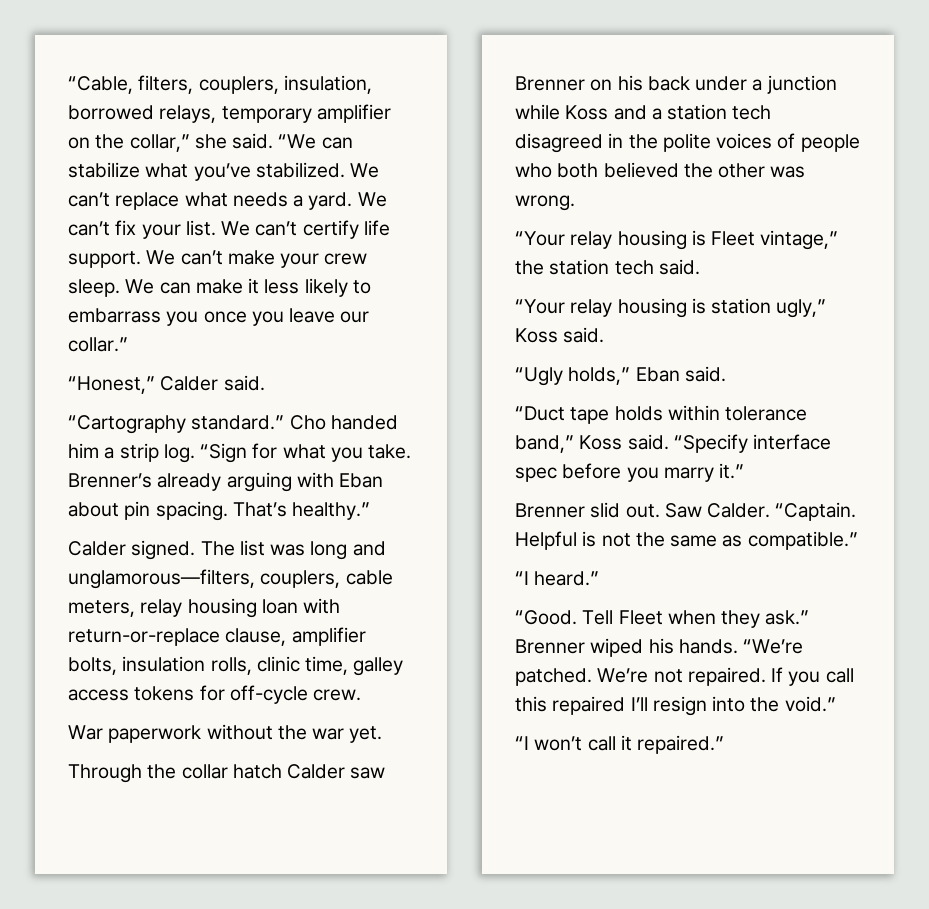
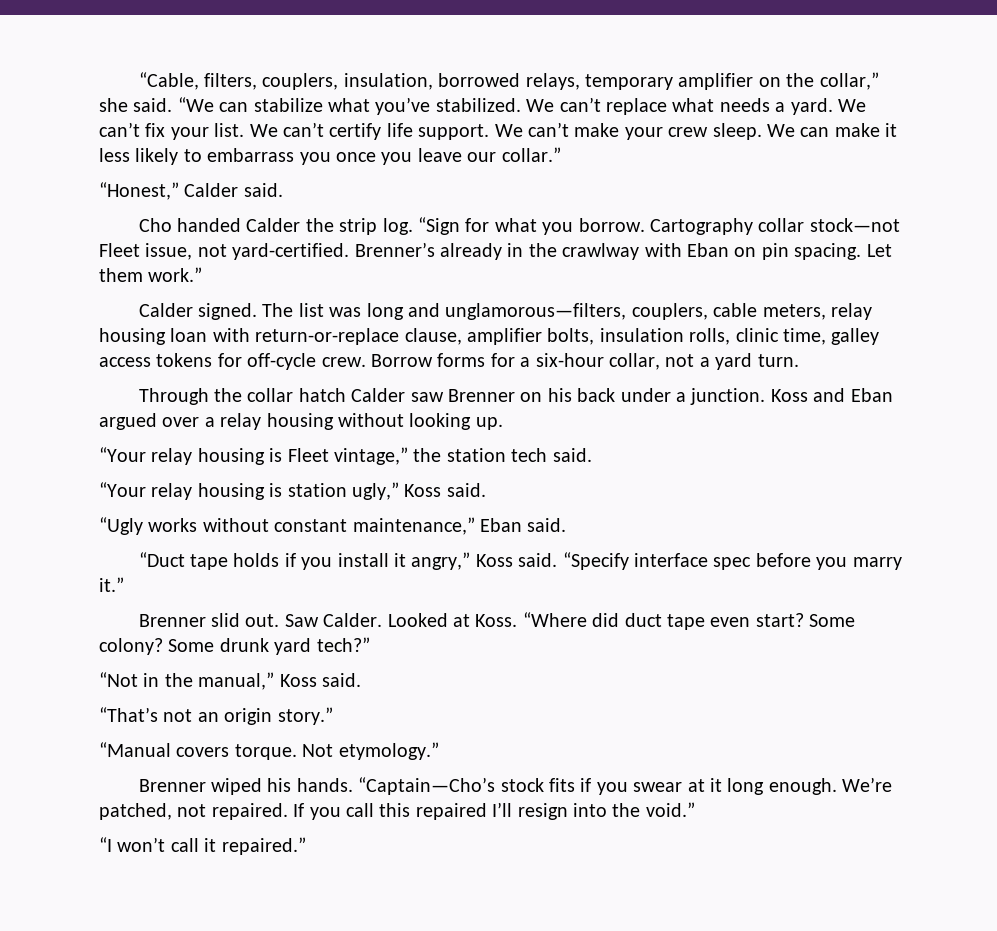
[68,415,398,434] [68,443,115,459] “Cartography standard.” Cho handed him a -> [138,218,334,232] Cho handed Calder the
[368,444,412,459] [68,472,292,492] take. Brenner’s already arguing -> [578,218,900,235] [99,242,640,260] borrow. Cartography collar stock—not Fleet issue, not yard-certified. Brenner’s already in the crawlway
[68,502,119,517] about -> [734,247,757,257] on
[232,502,371,520] That’s healthy.” -> [866,244,892,257] [99,267,203,282] Let them work.”
[68,724,383,743] // War paperwork without the war yet. -> [371,353,799,370] Borrow forms for a six-hour collar, not a yard turn.
[766,75,837,94] [515,104,772,120] [515,133,860,153] [515,162,806,178] [515,195,575,211] junction while Koss and a station tech disagreed in the polite voices of people who both believed the other was wrong. -> [690,388,893,405] [99,413,503,430] junction. Koss and Eban argued over a relay housing without looking up.
[568,367,631,385] holds,” -> [148,517,475,535] works without constant maintenance,”
[667,405,808,421] [515,435,574,453] within tolerance band,” -> [284,552,471,570] if you install it angry,”
[775,502,857,521] [515,531,858,550] [515,571,600,586] [515,610,810,628] [515,638,804,657] [515,668,649,686] “Captain. Helpful is not the same as compatible.” // “I heard.” // “Good. Tell Fleet when they ask.” Brenner wiped his hands. “We’re patched. We’re -> [387,612,856,630] [99,637,370,655] [99,672,361,690] [99,707,333,725] [99,742,439,760] [138,777,893,795] [99,803,172,820] Looked at Koss. “Where did duct tape even start? Some colony? Some drunk yard tech?” // “Not in the manual,” Koss said. // “That’s not an origin story.” // “Manual covers torque. Not etymology.” // Brenner wiped his hands. “Captain—Cho’s stock fits if you swear at it long enough. We’re patched,

